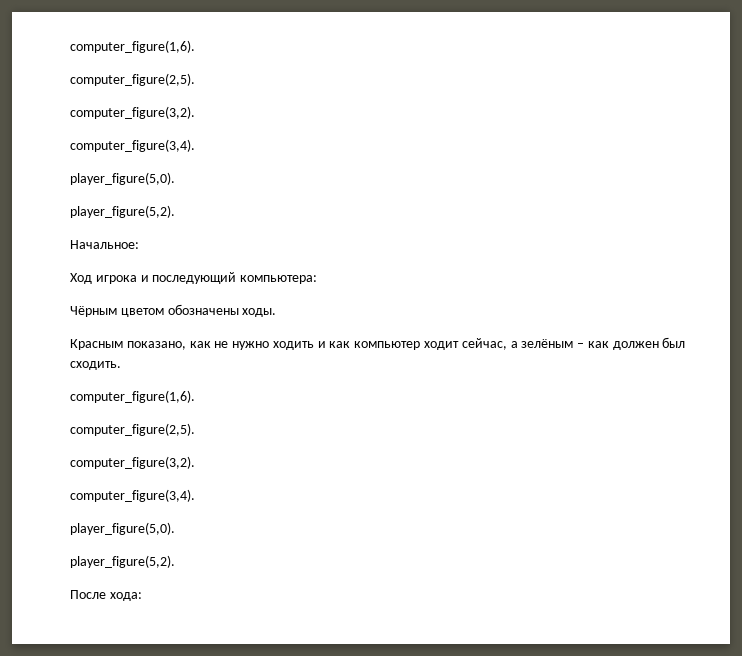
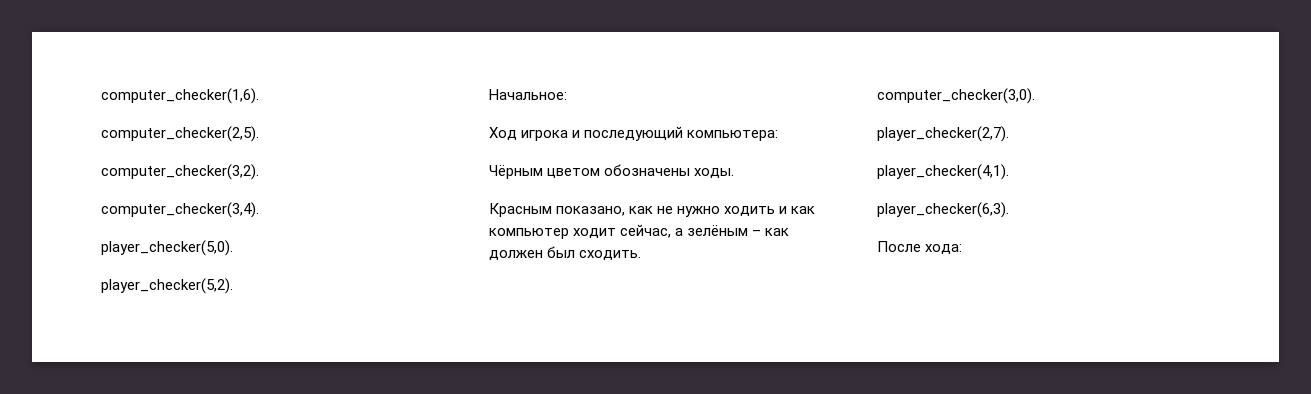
[70,40,195,53] [70,73,195,86] [70,106,195,119] [70,139,195,152] [70,172,175,185] [70,205,175,218] computer_figure(1,6). // computer_figure(2,5). // computer_figure(3,2). // computer_figure(3,4). // player_figure(5,0). // player_figure(5,2). -> [101,88,259,104] [101,126,259,142] [101,164,259,180] [101,202,259,218] [101,240,233,256] [101,278,233,294] computer_checker(1,6). // computer_checker(2,5). // computer_checker(3,2). // computer_checker(3,4). // player_checker(5,0). // player_checker(5,2).
[70,390,195,403] [70,423,195,436] [70,456,195,469] [70,489,195,502] [70,522,175,535] [70,555,175,568] computer_figure(1,6). // computer_figure(2,5). // computer_figure(3,2). // computer_figure(3,4). // player_figure(5,0). // player_figure(5,2). -> [877,88,1035,104] [877,126,1009,142] [877,164,1009,180] [877,202,1009,218] computer_checker(3,0). // player_checker(2,7). // player_checker(4,1). // player_checker(6,3).

